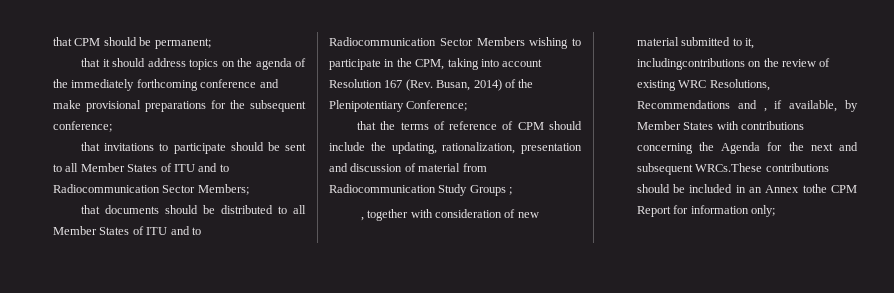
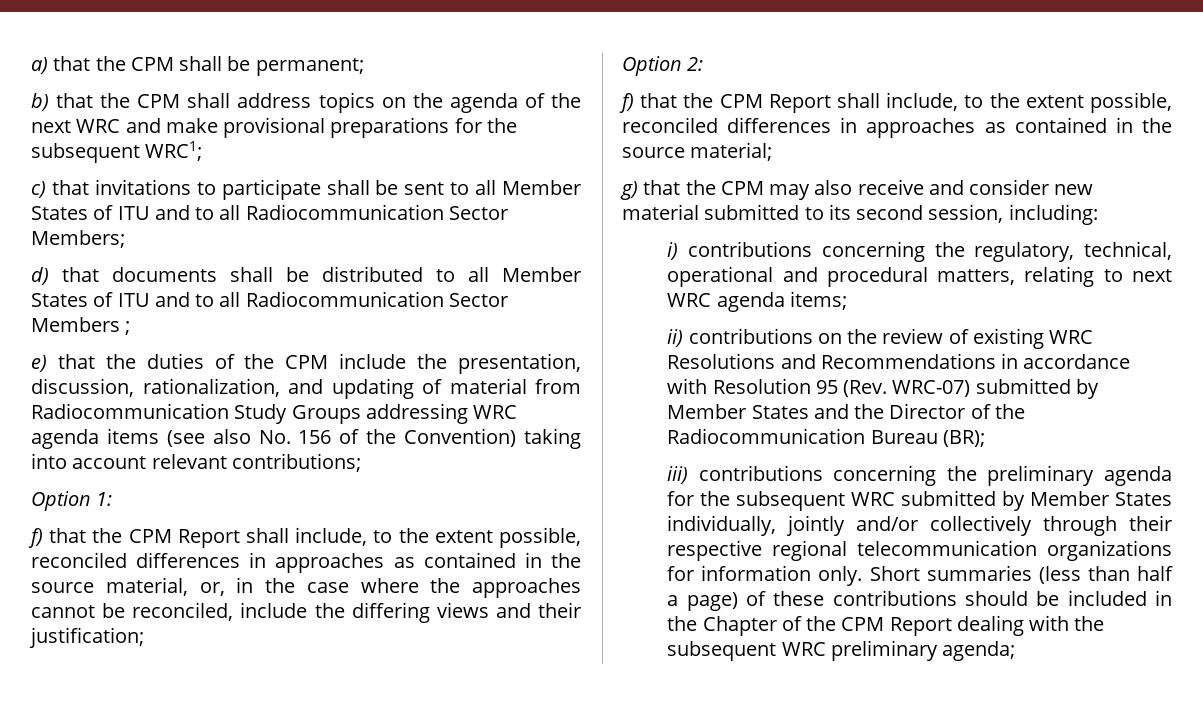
[53,37,211,49] [81,58,146,67] that CPM should be permanent; // that it should -> [31,56,364,76] [31,93,231,111] a) that the CPM shall be permanent; // b) that the CPM shall
[71,79,257,91] immediately forthcoming conference -> [31,119,121,133] next WRC
[53,121,112,132] conference; // -> [145,141,203,161] [31,181,46,198] WRC1; // c)
[230,142,264,151] should -> [326,180,370,195] shall
(229, 168) none -> [219,205,241,220] all
(249, 189) none -> [31,267,49,285] d)
[165,205,199,214] should -> [230,267,273,282] shall
(201, 231) none -> [219,292,241,307] all
[529,37,581,49] [329,58,543,70] [329,79,534,91] [329,100,468,112] [357,121,582,130] [329,142,582,154] [329,163,403,172] wishing to participate in the CPM, taking into account Resolution 167 (Rev. Busan, 2014) of the Plenipotentiary Conference; // that the terms of reference of CPM should include the updating, rationalization, presentation and discussion -> [125,321,131,335] [31,353,581,374] [31,378,414,399] ; // e) that the duties of the CPM include the presentation, discussion, rationalization, and updating
[509,187,513,195] [360,209,539,221] [636,37,754,49] [636,58,745,70] ; // , together with consideration of new material submitted to it, includingcontributions -> [365,403,518,424] [31,428,582,449] [31,453,361,472] [31,491,113,511] [28,527,581,548] [31,552,582,573] [31,577,581,598] [31,602,581,623] [29,627,144,648] [622,56,704,76] [619,92,1172,113] [622,117,1172,138] [622,142,773,161] [620,179,1094,200] [622,204,1098,225] [667,241,1172,262] [667,266,1172,287] [667,291,847,312] [667,328,813,347] addressing WRC agenda items (see also No. 156 of the Convention) taking into account relevant contributions; // Option 1: // f) that the CPM Report shall include, to the extent possible, reconciled differences in approaches as contained in the source material, or, in the case where the approaches cannot be reconciled, include the differing views and their justification; // Option 2: // f) that the CPM Report shall include, to the extent possible, reconciled differences in approaches as contained in the source material; // g) that the CPM may also receive and consider new material submitted to its second session, including: // i) contributions concerning the regulatory, technical, operational and procedural matters, relating to next WRC agenda items; // ii) contributions
[709,79,770,91] [636,100,858,112] [636,121,804,130] [636,142,858,154] [636,163,763,175] Resolutions, Recommendations and , if available, by Member States with contributions concerning the Agenda for the next and subsequent WRCs.These -> [667,353,1131,369] [667,378,1099,399] [667,403,1025,419] [667,428,985,447] [667,465,1172,486] [667,490,1172,511] [667,515,1172,536] [667,540,1172,561] [667,565,1173,586] [667,591,825,611] Resolutions and Recommendations in accordance with Resolution 95 (Rev. WRC-07) submitted by Member States and the Director of the Radiocommunication Bureau (BR); // iii) contributions concerning the preliminary agenda for the subsequent WRC submitted by Member States individually, jointly and/or collectively through their respective regional telecommunication organizations for information only. Short summaries (less than half a page) of these
[749,184,857,193] [636,205,775,217] an Annex tothe CPM Report for information only; -> [667,615,1105,636] [667,640,1016,661] the Chapter of the CPM Report dealing with the subsequent WRC preliminary agenda;

